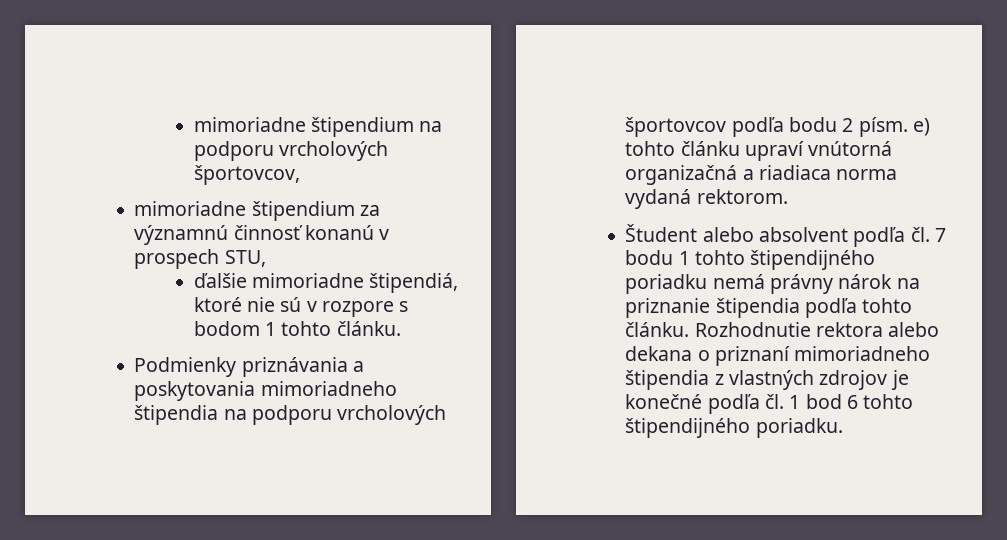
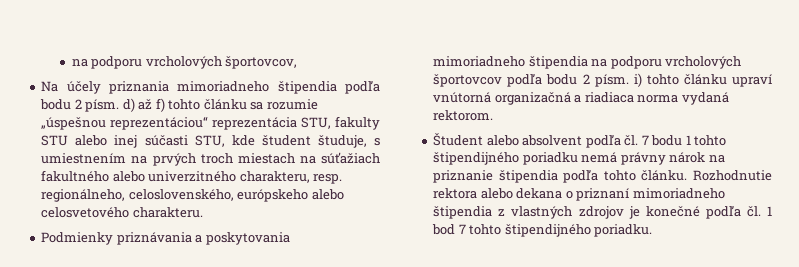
[193,117,415,137] mimoriadne štipendium -> (71, 63) none
[134,201,380,221] [134,225,390,245] [134,249,266,269] [193,273,459,293] [193,297,409,317] [193,321,401,336] mimoriadne štipendium za významnú činnosť konanú v prospech STU, // ďalšie mimoriadne štipendiá, ktoré nie sú v rozpore s bodom 1 tohto článku. -> [41,81,380,94] [40,98,318,112] [41,116,380,130] [41,135,380,148] [41,152,380,166] [41,170,343,184] [41,189,344,202] [41,207,203,218] Na účely priznania mimoriadneho štipendia podľa bodu 2 písm. d) až f) tohto článku sa rozumie „úspešnou reprezentáciou“ reprezentácia STU, fakulty STU alebo inej súčasti STU, kde študent študuje, s umiestnením na prvých troch miestach na súťažiach fakultného alebo univerzitného charakteru, resp. regionálneho, celoslovenského, európskeho alebo celosvetového charakteru.
[912,118,930,136] e) -> [633,73,642,87] i)
[846,395,858,409] 6 -> [458,224,466,234] 7

